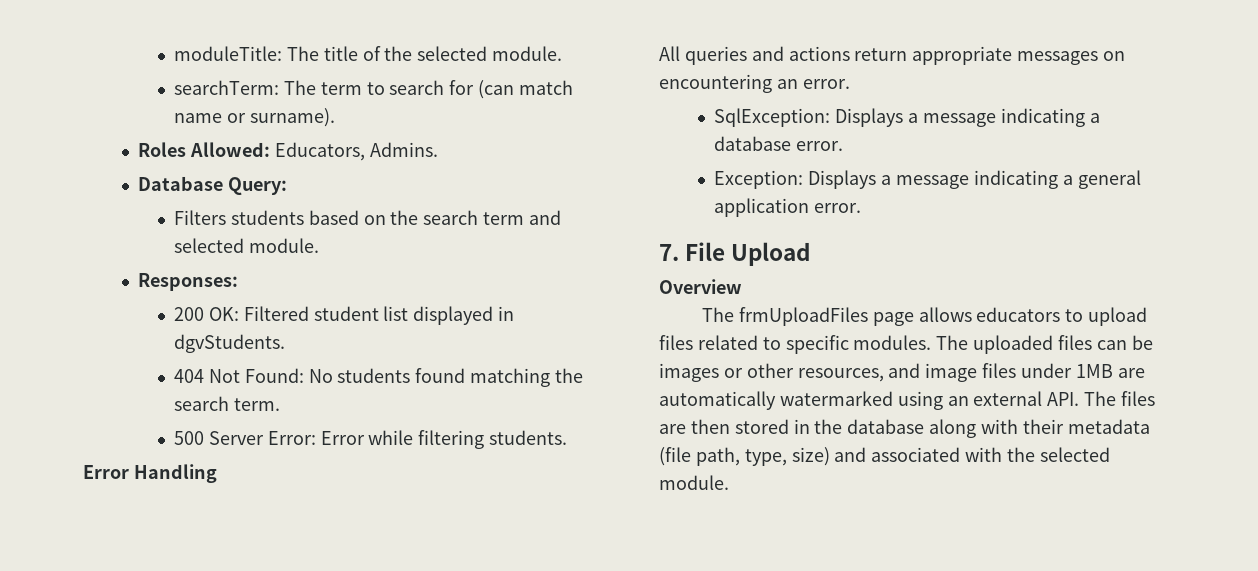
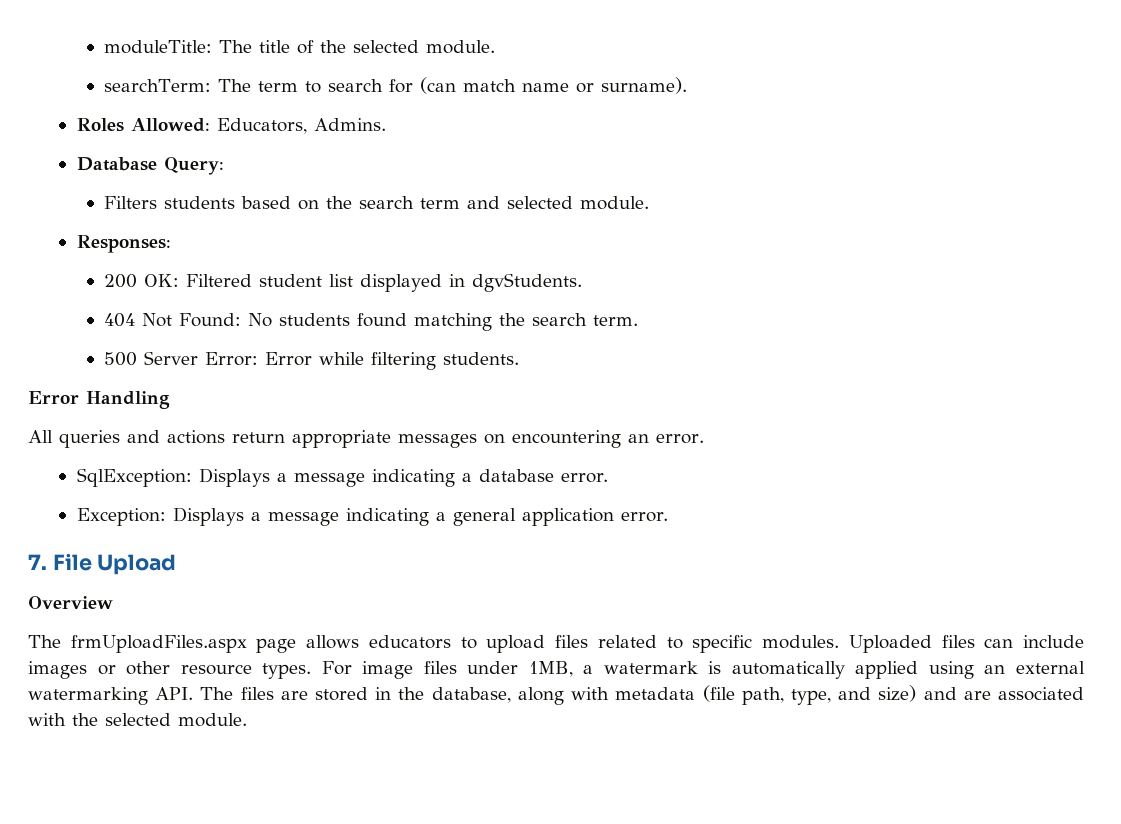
[738,307,868,326] frmUploadFiles -> [70,635,247,653] frmUploadFiles.aspx
[936,335,1054,354] The uploaded -> [848,635,932,653] Uploaded
[1131,335,1153,350] be -> [1023,635,1085,648] include
[797,363,1145,382] [659,391,893,410] resources, and image files under 1MB are automatically watermarked -> [180,661,919,679] resource types. For image files under 1MB, a watermark is automatically applied
(1043, 398) none -> [28,687,148,705] watermarking
[690,419,730,434] then -> (308, 695) none
[847,419,925,434] database -> [431,687,511,703] database,
[1022,419,1064,434] their -> (610, 693) none
(787, 457) none -> [838,687,872,700] and
(867, 454) none -> [963,691,991,700] are

